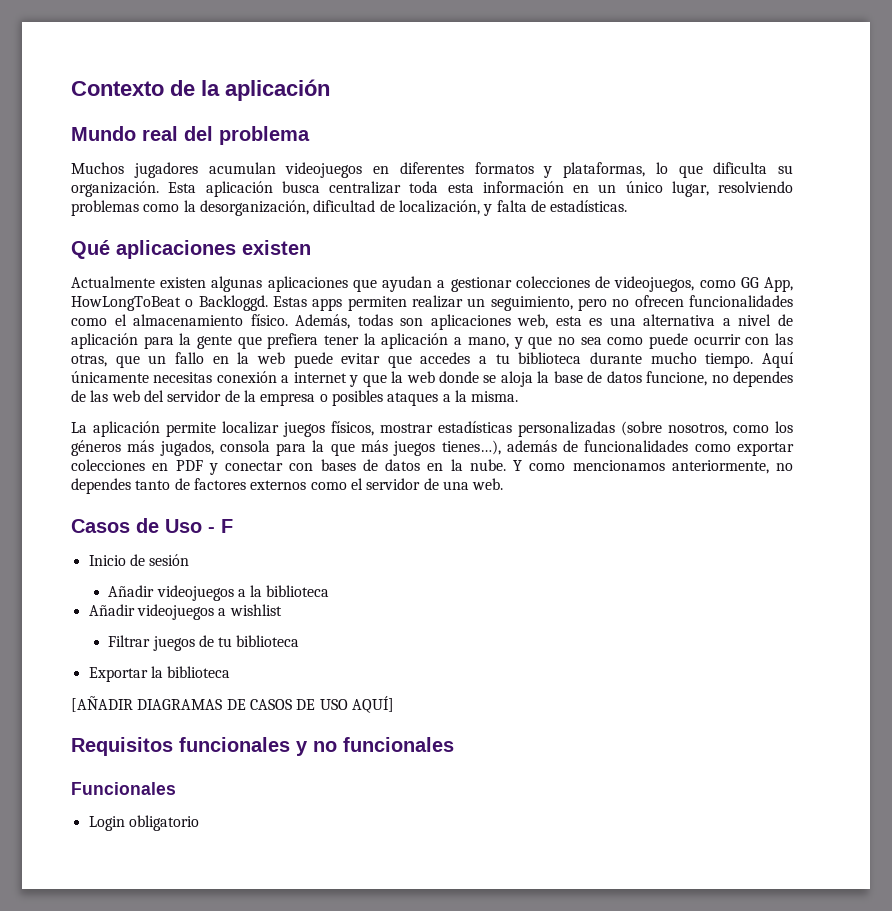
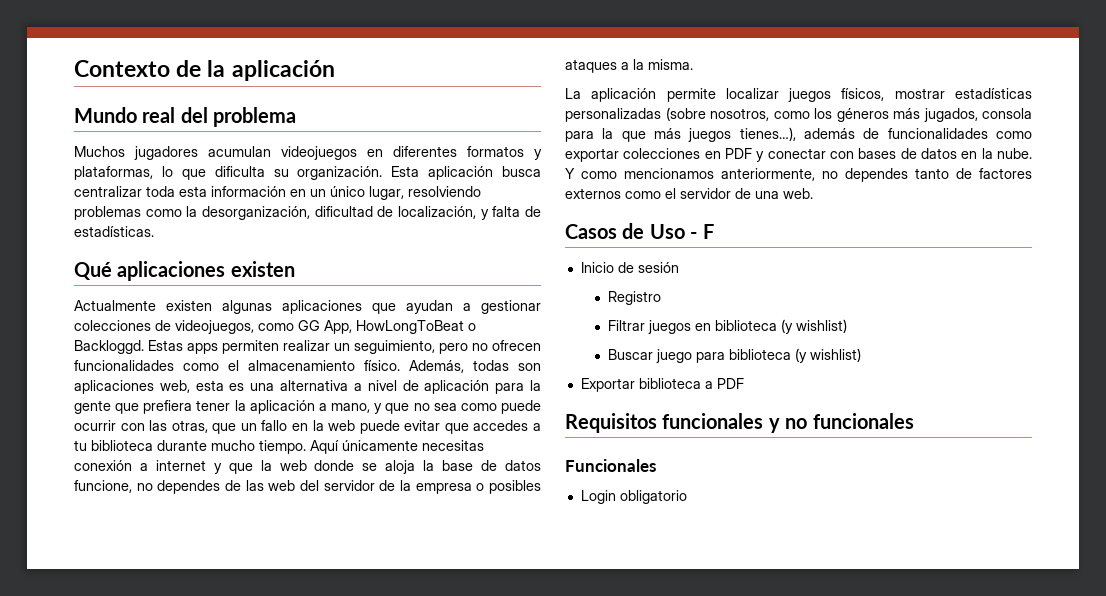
[108,585,330,601] [88,604,282,620] Añadir videojuegos a la biblioteca // Añadir videojuegos a wishlist -> [607,291,661,305] Registro
[198,635,300,647] de tu biblioteca -> [694,319,847,334] [607,348,861,363] en biblioteca (y wishlist) // Buscar juego para biblioteca (y wishlist)
[150,666,231,678] [71,696,394,713] la biblioteca // [AÑADIR DIAGRAMAS DE CASOS DE USO AQUÍ] -> [638,378,744,389] biblioteca a PDF

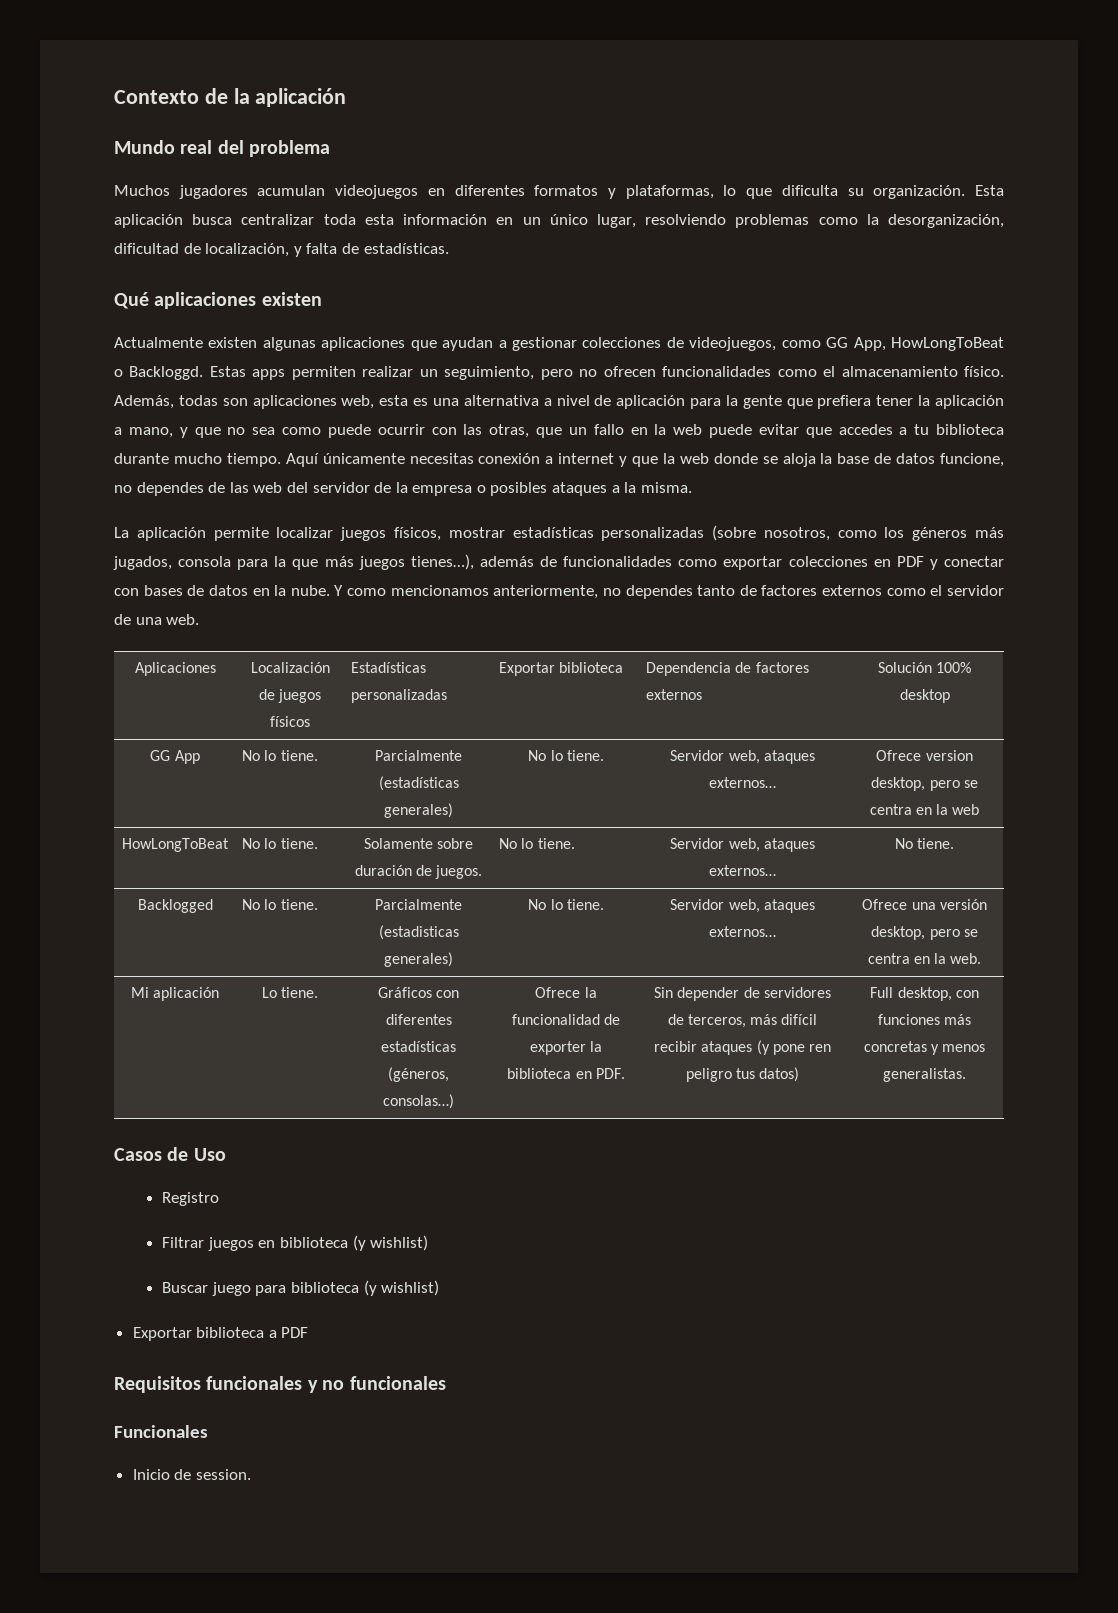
[565,223,714,239] [580,262,679,273] // Casos de Uso - F // Inicio de sesión -> [134,662,216,676] [250,662,330,673] [258,689,322,703] [270,716,310,727] [351,662,427,673] [351,689,448,703] [499,662,624,676] [646,662,809,676] [646,689,703,700] [877,662,972,673] [899,689,950,703] [150,750,200,764] [242,750,318,761] [375,750,462,761] [378,776,459,791] [384,803,453,818] [528,750,604,761] [670,750,815,764] [709,777,776,788] [876,750,973,761] [871,777,978,791] [869,804,980,815] [122,838,229,852] [242,838,318,849] [363,838,474,849] [354,865,483,879] [499,838,575,849] [670,838,815,852] [709,865,776,876] [894,838,955,849] [137,899,213,913] [242,899,318,910] [375,899,462,910] [378,925,459,940] [384,952,453,967] [528,899,604,910] [670,899,815,913] [709,926,776,937] [862,899,987,910] [871,926,978,940] [867,953,982,964] [130,987,220,1001] [261,987,319,998] [377,987,460,998] [385,1014,452,1025] [381,1041,456,1052] [388,1067,449,1082] [383,1094,454,1109] [535,987,597,998] [511,1014,621,1025] [529,1041,603,1055] [507,1068,625,1079] [654,987,831,1001] [667,1014,818,1028] [654,1040,831,1055] [685,1067,800,1082] [870,987,979,1001] [877,1014,972,1025] [863,1041,986,1055] [883,1068,966,1082] [114,1147,226,1161] // Aplicaciones | Localización de juegos físicos | Estadísticas personalizadas | Exportar biblioteca | Dependencia de factores externos | Solución 100% desktop // GG App | No lo tiene. | Parcialmente (estadísticas generales) | No lo tiene. | Servidor web, ataques externos… | Ofrece version desktop, pero se centra en la web // HowLongToBeat | No lo tiene. | Solamente sobre duración de juegos. | No lo tiene. | Servidor web, ataques externos… | No tiene. // Backlogged | No lo tiene. | Parcialmente (estadisticas generales) | No lo tiene. | Servidor web, ataques externos… | Ofrece una versión desktop, pero se centra en la web. // Mi aplicación | Lo tiene. | Gráficos con diferentes estadísticas (géneros, consolas…) | Ofrece la funcionalidad de exporter la biblioteca en PDF. | Sin depender de servidores de terceros, más difícil recibir ataques (y pone ren peligro tus datos) | Full desktop, con funciones más concretas y menos generalistas. // Casos de Uso
[580,490,687,504] Login obligatorio -> [132,1469,251,1480] Inicio de session.

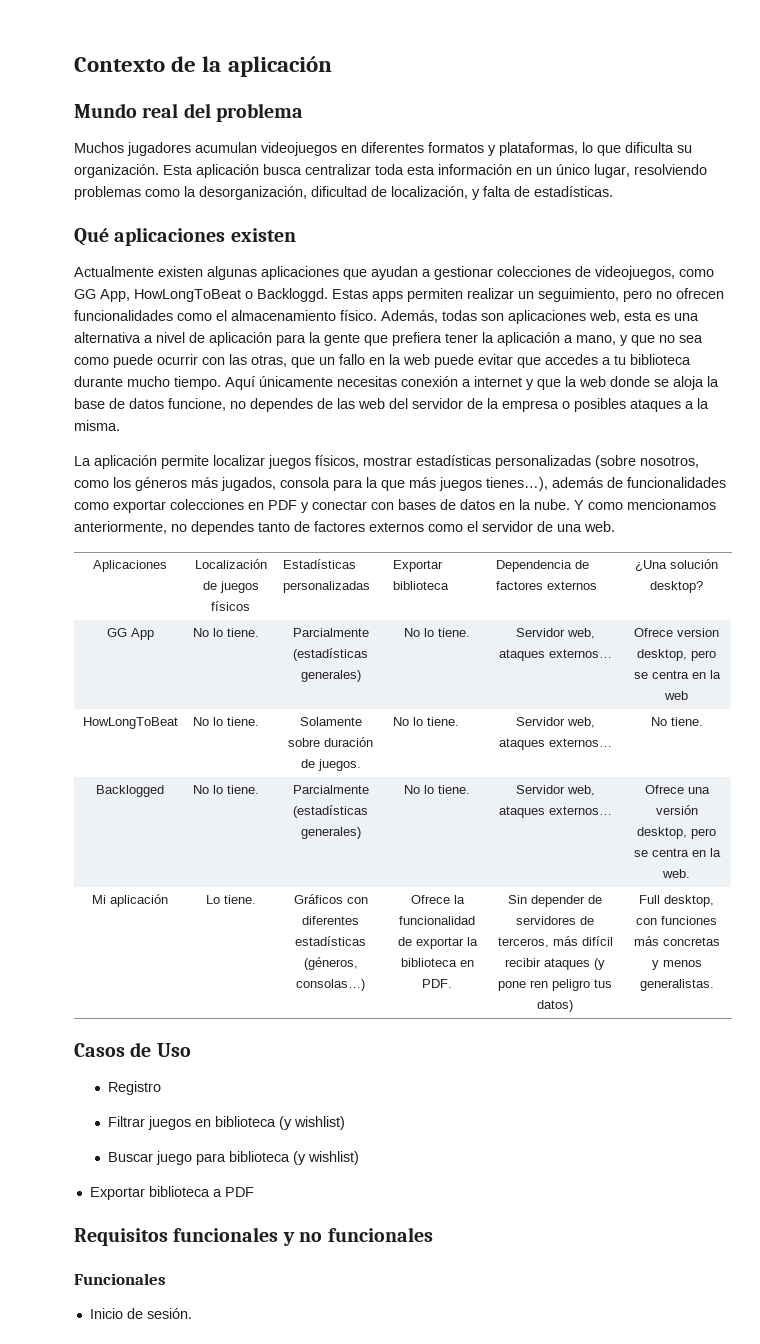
[877,662,972,673] [899,689,950,703] Solución 100% desktop -> [635,559,718,572] [650,581,703,593] ¿Una solución desktop?
[378,925,459,940] (estadisticas -> [293,805,368,818] (estadísticas
[529,1041,586,1055] exporter -> [415,937,464,949] exportar
[195,1469,251,1480] session. -> [146,1308,192,1319] sesión.

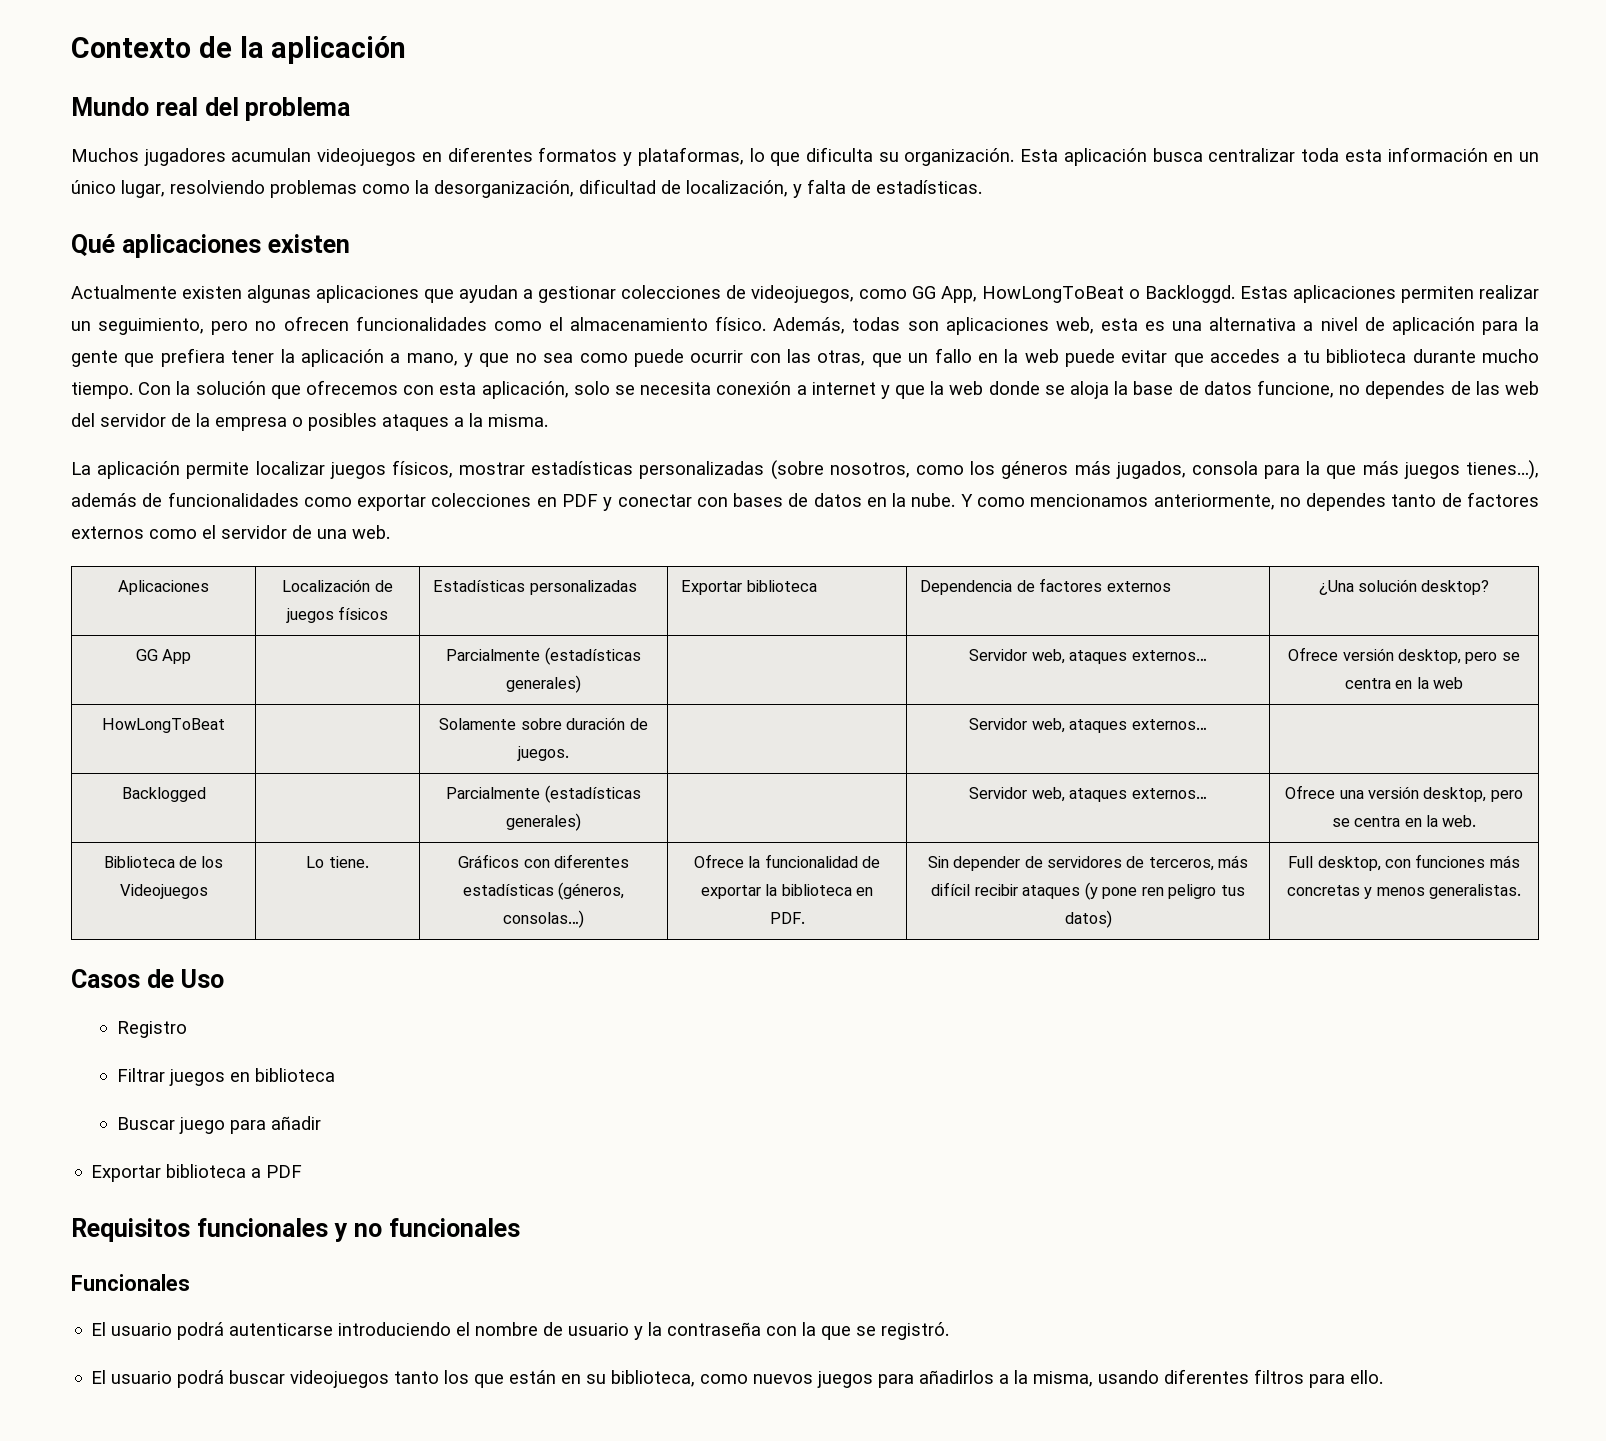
[372,291,403,302] apps -> [1293,285,1396,303] aplicaciones
[225,376,397,390] Aquí únicamente necesitas -> [138,380,712,399] Con la solución que ofrecemos con esta aplicación, solo se necesita
[192,628,259,637] [292,628,369,637] [293,648,368,661] [300,670,361,682] [404,628,470,637] [515,628,595,639] [498,649,612,661] [634,628,719,637] No lo tiene. | Parcialmente (estadísticas generales) | No lo tiene. | Servidor web, ataques externos… | Ofrece version -> [446,647,641,665] [506,675,581,693] [969,649,1207,664] [1288,647,1394,661] | Parcialmente (estadísticas generales) | | Servidor web, ataques externos… | Ofrece versión
[192,717,259,726] No lo tiene. -> (225, 725) none
[392,717,459,726] [515,717,595,728] [498,738,612,750] [650,717,703,726] No lo tiene. | Servidor web, ataques externos… | No tiene. -> [969,718,1207,733] | Servidor web, ataques externos… |
[192,785,259,794] [292,785,369,794] [293,805,368,818] [300,827,361,839] [404,785,470,794] No lo tiene. | Parcialmente (estadísticas generales) | No lo tiene. -> [446,785,641,803] [506,813,581,831] | Parcialmente (estadísticas generales) |
[92,894,168,907] Mi aplicación -> [103,856,224,868] [119,884,208,899] Biblioteca de los Videojuegos
[278,1116,345,1130] (y wishlist) -> (335, 1075) none
[228,1151,359,1165] biblioteca (y wishlist) -> [270,1116,321,1130] añadir
[89,1308,192,1319] Inicio de sesión. -> [91,1322,950,1340] [91,1369,1384,1388] El usuario podrá autenticarse introduciendo el nombre de usuario y la contraseña con la que se registró. // El usuario podrá buscar videojuegos tanto los que están en su biblioteca, como nuevos juegos para añadirlos a la misma, usando diferentes filtros para ello.

